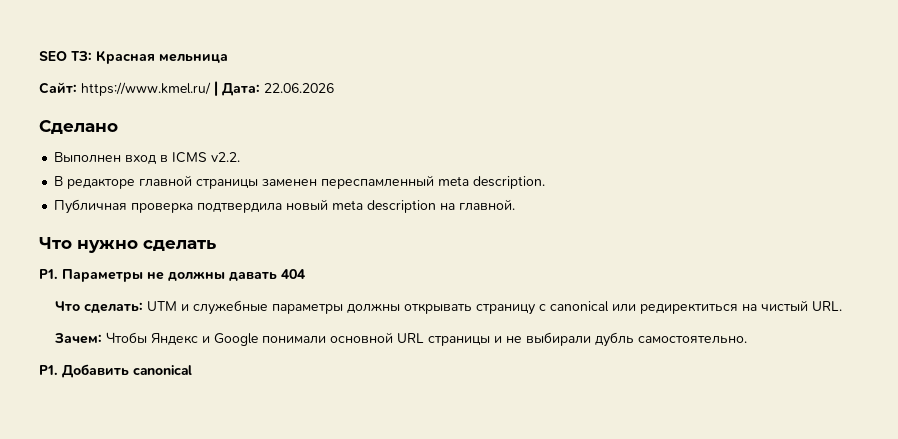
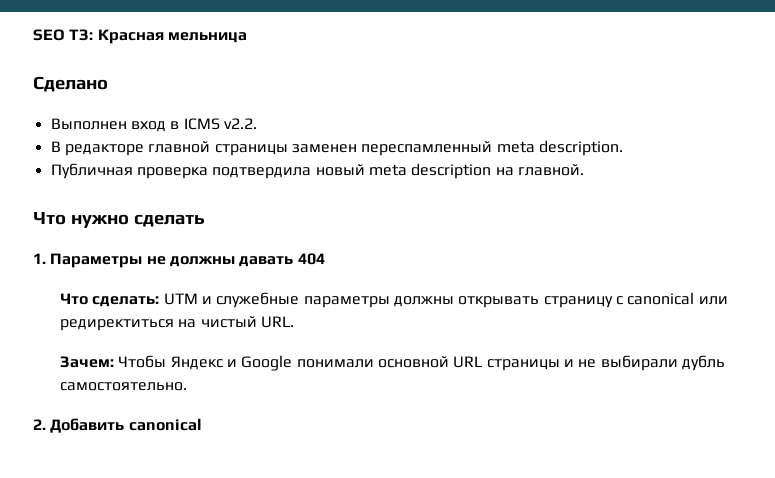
[39,81,334,96] // Сайт: https://www.kmel.ru/ | Дата: 22.06.2026 -> (247, 37) none
[39,269,58,279] P1. -> [33,253,46,264] 1.
[39,365,58,375] P1. -> [33,419,46,430] 2.

